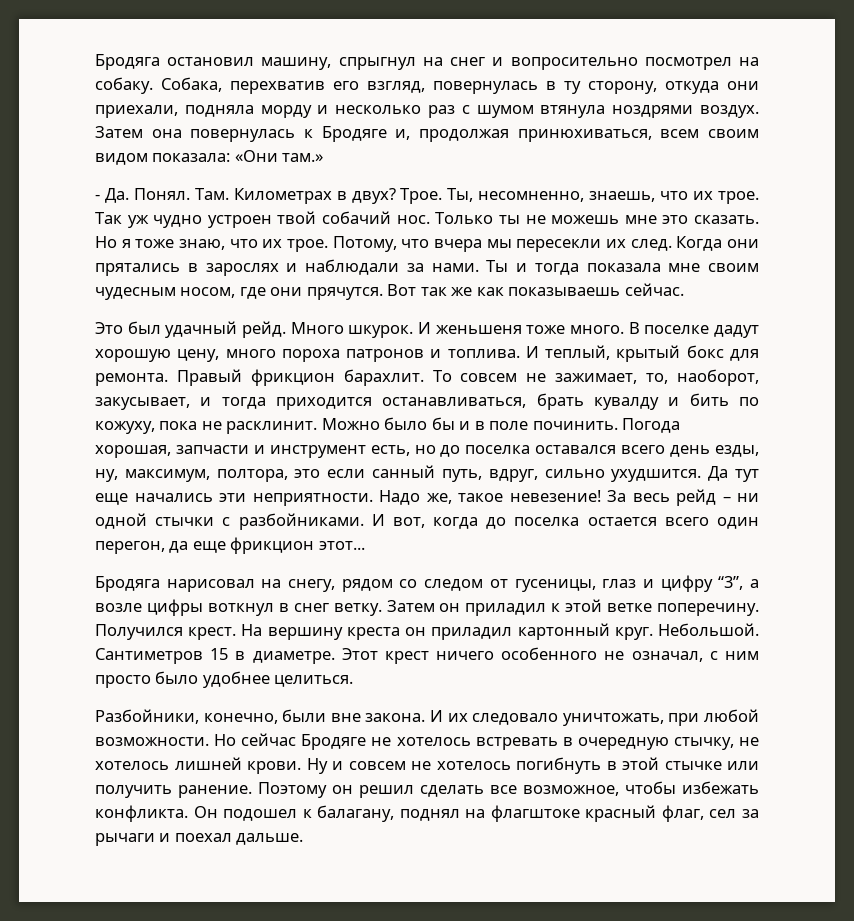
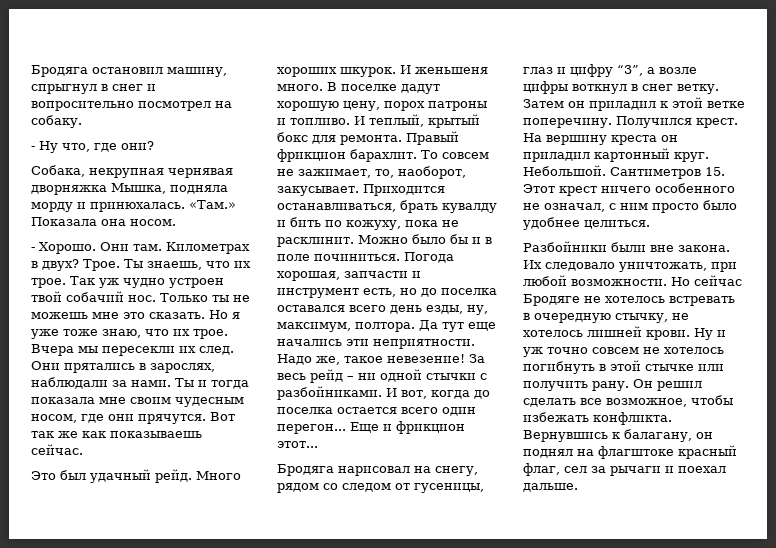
[422,57,443,66] на -> [101,84,108,91] в
[161,77,759,94] [95,105,759,118] [95,126,759,142] [95,150,324,165] [95,188,229,203] Собака, перехватив его взгляд, повернулась в ту сторону, откуда они приехали, подняла морду и несколько раз с шумом втянула ноздрями воздух. Затем она повернулась к Бродяге и, продолжая принюхиваться, всем своим видом показала: «Они там.» // - Да. Понял. Там. -> [31,141,154,153] [31,165,233,178] [31,183,228,195] [31,200,236,212] [31,217,176,226] [31,242,162,254] // - Ну что, где они? // Собака, некрупная чернявая дворняжка Мышка, подняла морду и принюхалась. «Там.» Показала она носом. // - Хорошо. Они там.
[447,188,585,202] Ты, несомненно, -> [124,259,143,268] Ты
(131, 243) none -> [31,329,59,339] уже
[332,236,483,252] Потому, что вчера -> [31,344,74,356] Вчера
[676,236,760,251] [95,263,298,276] Когда они прятались в зарослях и -> [31,361,215,373] Они прятались в зарослях,
(344, 328) none -> [277,67,337,77] хороших
[526,325,566,334] тоже -> (488, 70) none
[225,349,520,362] много пороха патронов и топлива. -> [384,101,487,111] [277,118,350,125] порох патроны и топливо.
[95,397,372,410] закусывает, и тогда приходится -> [277,184,445,196] закусывает. Приходится
[532,421,618,430] починить. -> [314,254,400,261] починиться.
[216,465,702,482] полтора, это если санный путь, вдруг, сильно ухудшится. -> [355,322,415,332] полтора.
[95,541,226,554] перегон, да еще -> [277,422,392,434] перегон... Еще и
[210,648,335,664] 15 в диаметре. -> [705,167,725,176] 15.
[95,709,278,724] Разбойники, конечно, -> [523,241,607,252] Разбойники
[430,710,468,722] И их -> [523,260,542,269] Их
(343, 765) none -> [523,347,588,357] уж точно
[178,782,353,798] ранение. Поэтому он -> [592,379,653,391] рану. Он
[193,806,298,821] Он подошел -> [523,430,608,442] Вернувшись
(395, 813) none -> [696,432,713,439] он

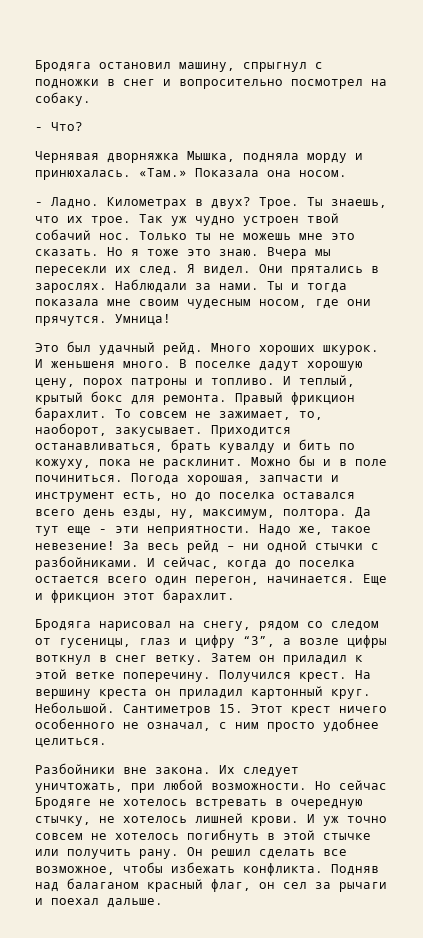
(97, 89) none -> [315,62,323,69] [35,79,99,89] с подножки
[39,141,154,153] [31,165,233,178] Ну что, где они? // Собака, некрупная чернявая -> [51,122,83,131] [35,151,99,163] Что? // Чернявая
[39,242,162,254] Хорошо. Они там. -> [51,197,99,209] Ладно.
[31,329,228,339] уже тоже знаю, что их трое. -> [147,249,259,256] тоже это знаю.
(234, 350) none -> [187,264,251,276] Я видел.
[150,363,215,373] [31,377,108,389] зарослях, наблюдали -> [35,279,187,293] зарослях. Наблюдали
[210,412,235,421] [31,431,202,438] [31,444,83,455] Вот так же как показываешь сейчас. -> [115,314,171,326] Умница!
[412,234,446,244] было -> (291, 461) none
[277,339,342,346] начались -> [99,529,107,533] -
[401,390,427,399] вот, -> [163,557,219,569] сейчас,
[277,424,346,434] перегон... -> [195,576,355,586] перегон, начинается.
[277,441,318,448] этот... -> [123,589,235,603] этот барахлит.
[703,200,737,210] было -> (315, 727) none
[611,242,646,252] были -> (115, 768) none
[545,262,615,271] следовало -> [243,767,299,777] следует
[694,328,726,340] Ну и -> [307,814,315,823] И
[523,429,713,442] [523,446,674,459] Вернувшись к балагану, он поднял на флагштоке -> [331,864,379,876] [35,878,139,892] Подняв над балаганом
(560, 469) none -> [259,882,275,889] он

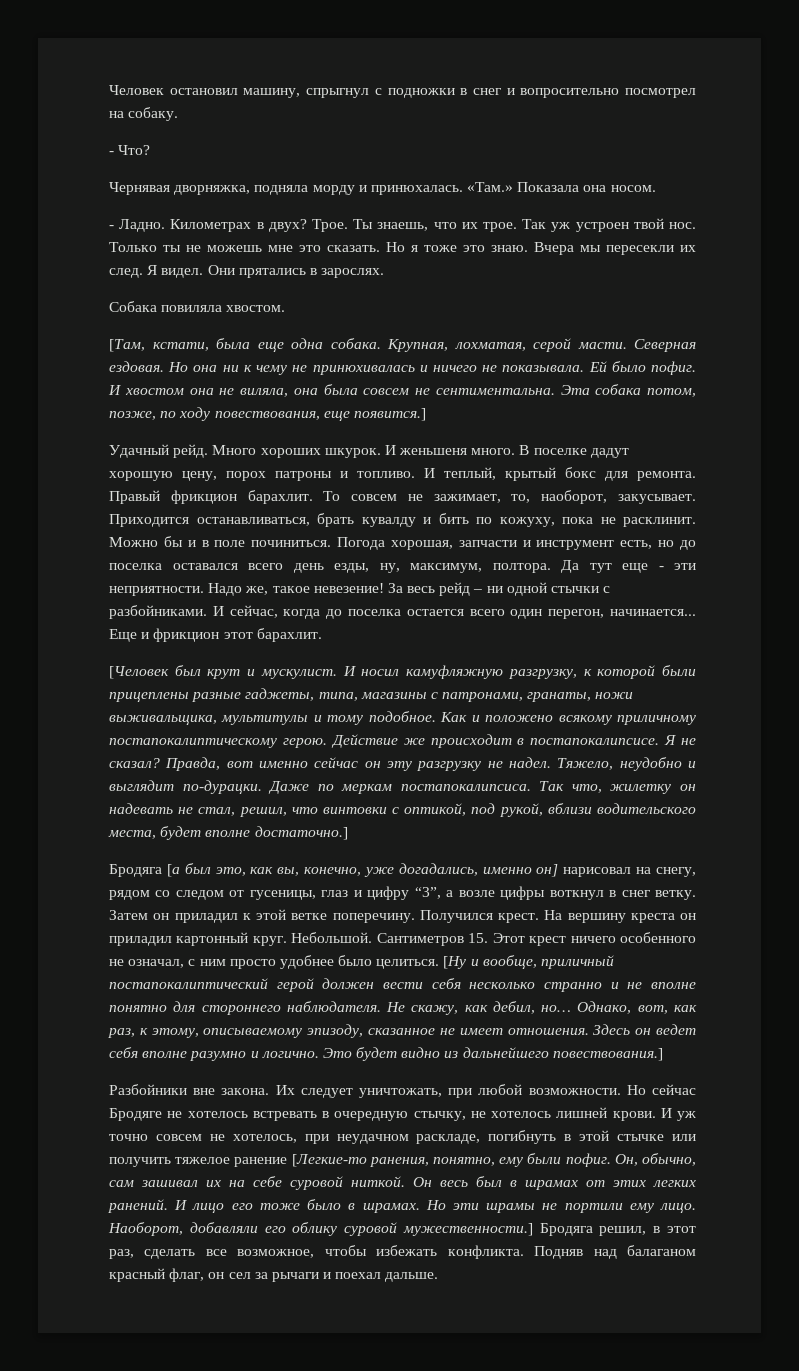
[35,60,91,72] Бродяга -> [109,85,164,95] Человек
[107,151,235,163] дворняжка Мышка, -> [174,185,251,195] дворняжка,
[195,216,235,226] чудно -> (571, 227) none
[35,229,91,240] собачий -> (664, 223) none
[115,279,347,293] [35,299,371,309] [35,314,171,326] [35,341,155,355] Наблюдали за нами. Ты и тогда показала мне своим чудесным носом, где они прячутся. Умница! // Это был удачный -> [109,301,286,312] [109,338,696,352] [109,361,696,375] [108,384,696,397] [109,407,426,421] [109,444,169,458] // Собака повиляла хвостом. // [Там, кстати, была еще одна собака. Крупная, лохматая, серой масти. Северная ездовая. Но она ни к чему не принюхивалась и ничего не показывала. Ей было пофиг. И хвостом она не виляла, она была совсем не сентиментальна. Эта собака потом, позже, по ходу повествования, еще появится.] // Удачный
[267,576,355,583] начинается. -> [610,609,696,616] начинается...
[35,619,91,631] Бродяга -> [109,665,697,679] [109,688,634,702] [109,711,697,725] [109,734,696,748] [109,757,696,771] [109,780,696,794] [109,803,696,817] [108,826,348,840] [109,863,559,877] [Человек был крут и мускулист. И носил камуфляжную разгрузку, к которой были прицеплены разные гаджеты, типа, магазины с патронами, гранаты, ножи выживальщика, мультитулы и тому подобное. Как и положено всякому приличному постапокалиптическому герою. Действие же происходит в постапокалипсисе. Я не сказал? Правда, вот именно сейчас он эту разгрузку не надел. Тяжело, неудобно и выглядит по-дурацки. Даже по меркам постапокалипсиса. Так что, жилетку он надевать не стал, решил, что винтовки с оптикой, под рукой, вблизи водительского места, будет вполне достаточно.] // Бродяга [а был это, как вы, конечно, уже догадались, именно он]
(379, 725) none -> [338,955,373,966] было
(107, 743) none -> [443,955,615,969] [109,978,697,992] [109,1001,697,1015] [108,1024,697,1038] [109,1047,663,1061] [Ну и вообще, приличный постапокалиптический герой должен вести себя несколько странно и не вполне понятно для стороннего наблюдателя. Не скажу, как дебил, но… Однако, вот, как раз, к этому, описываемому эпизоду, сказанное не имеет отношения. Здесь он ведет себя вполне разумно и логично. Это будет видно из дальнейшего повествования.]
[115,833,179,840] хотелось -> [232,1134,481,1144] хотелось, при неудачном раскладе,
[139,847,251,859] рану. Он решил -> [175,1153,696,1167] [109,1176,696,1190] [108,1199,696,1213] [108,1222,696,1236] [109,1249,134,1259] тяжелое ранение [Легкие-то ранения, понятно, ему были пофиг. Он, обычно, сам зашивал их на себе суровой ниткой. Он весь был в шрамах от этих легких ранений. И лицо его тоже было в шрамах. Но эти шрамы не портили ему лицо. Наоборот, добавляли его облику суровой мужественности.] Бродяга решил, в этот раз,

